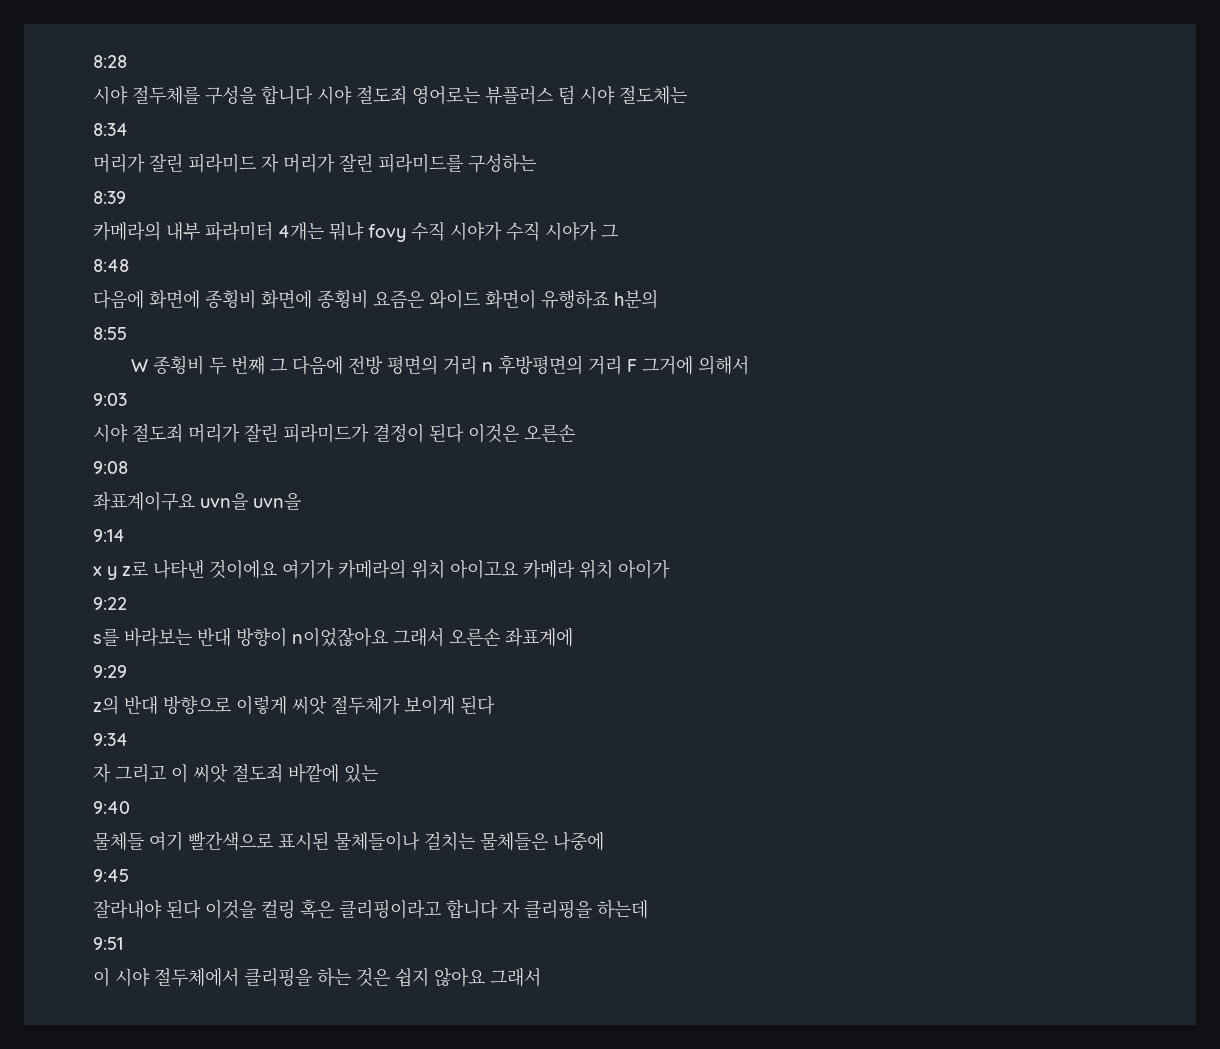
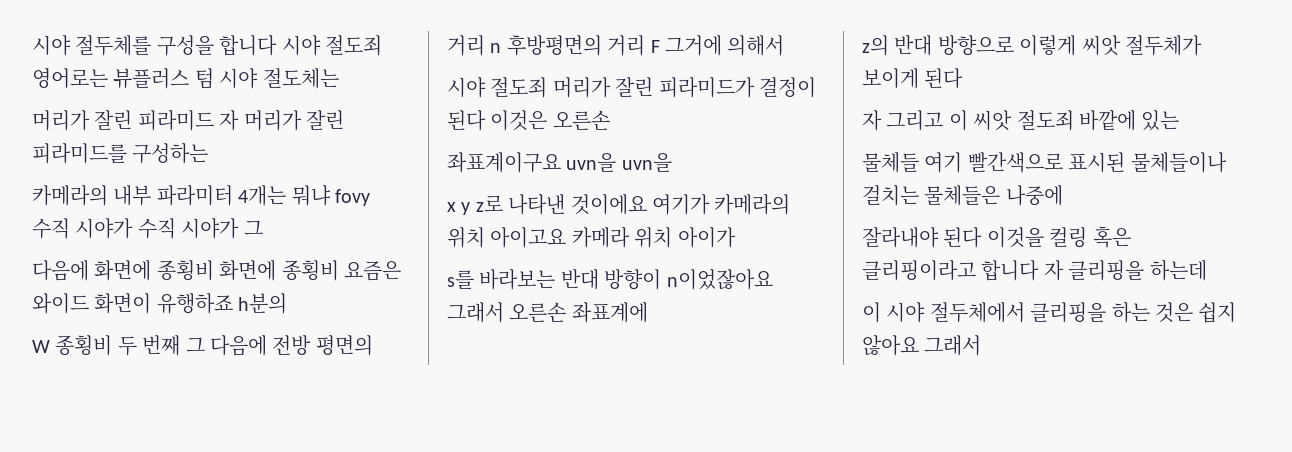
[93,55,127,68] 8:28 // -> (32, 45) none
[93,123,128,136] // 8:34 -> (339, 78) none
[93,191,126,204] // 8:39 -> (209, 153) none
[93,259,129,272] // 8:48 -> (263, 228) none
[93,327,127,340] // 8:55 -> (288, 303) none
[93,393,127,406] // 9:03 -> (785, 45) none
[93,461,128,474] // 9:08 -> (610, 120) none
[93,529,125,542] // 9:14 -> (672, 162) none
[93,597,127,610] // 9:22 -> (736, 237) none
[93,665,127,678] // 9:29 -> (648, 312) none
[93,733,128,746] // 9:34 -> (964, 78) none
[93,801,130,814] // 9:40 -> (1180, 120) none
[93,869,129,882] // 9:45 -> (1063, 195) none
[93,937,123,950] // 9:51 -> (1207, 270) none

